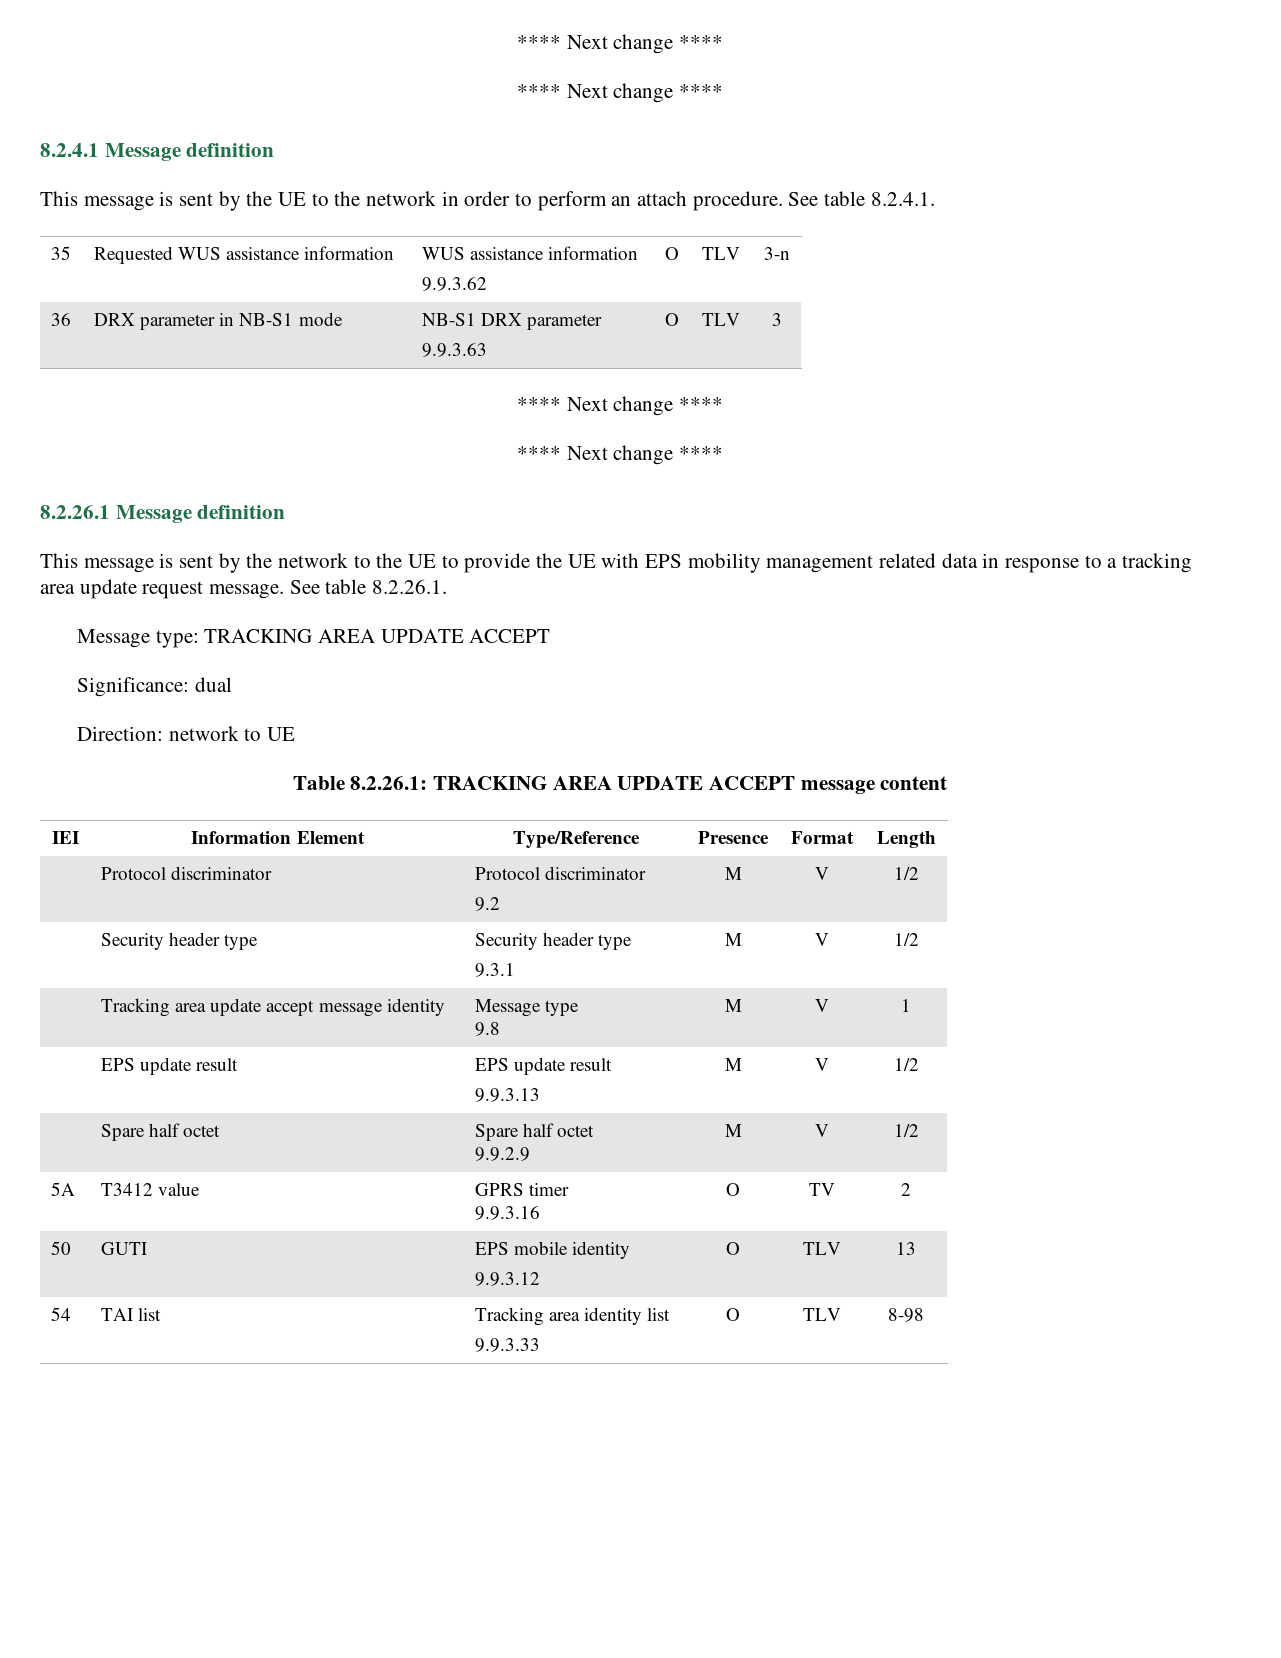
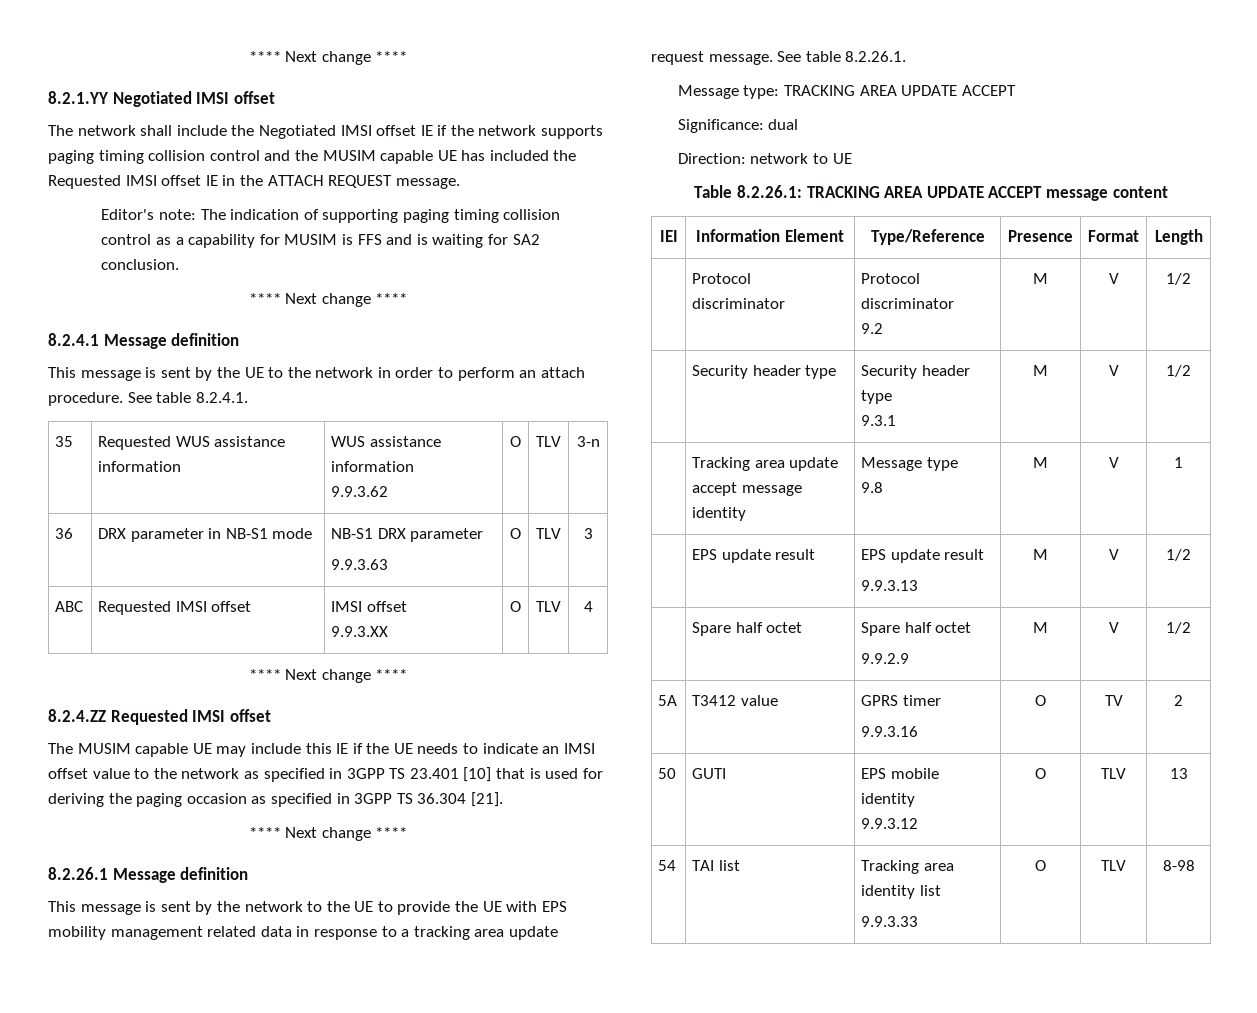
[516,34,724,54] **** Next change **** -> [248,51,408,65] [48,91,275,107] [48,125,604,139] [48,150,577,164] [48,175,460,189] [101,209,561,223] [101,234,540,248] [101,259,180,270] **** Next change **** // 8.2.1.YY Negotiated IMSI offset // The network shall include the Negotiated IMSI offset IE if the network supports paging timing collision control and the MUSIM capable UE has included the Requested IMSI offset IE in the ATTACH REQUEST message. // Editor's note: The indication of supporting paging timing collision control as a capability for MUSIM is FFS and is waiting for SA2 conclusion.
[516,396,724,416] // **** Next change **** -> [55,601,84,612] [98,601,252,615] [331,601,407,612] [331,626,389,637] [510,601,521,612] [536,601,561,612] [583,601,593,612] [248,669,408,683] [48,709,271,725] [48,743,595,757] [48,767,603,782] [48,792,503,807] // ABC | Requested IMSI offset | IMSI offset // 9.9.3.XX | O | TLV | 4 // **** Next change **** // 8.2.4.ZZ Requested IMSI offset // The MUSIM capable UE may include this IE if the UE needs to indicate an IMSI offset value to the network as specified in 3GPP TS 23.401 [10] that is used for deriving the paging occasion as specified in 3GPP TS 36.304 [21].

